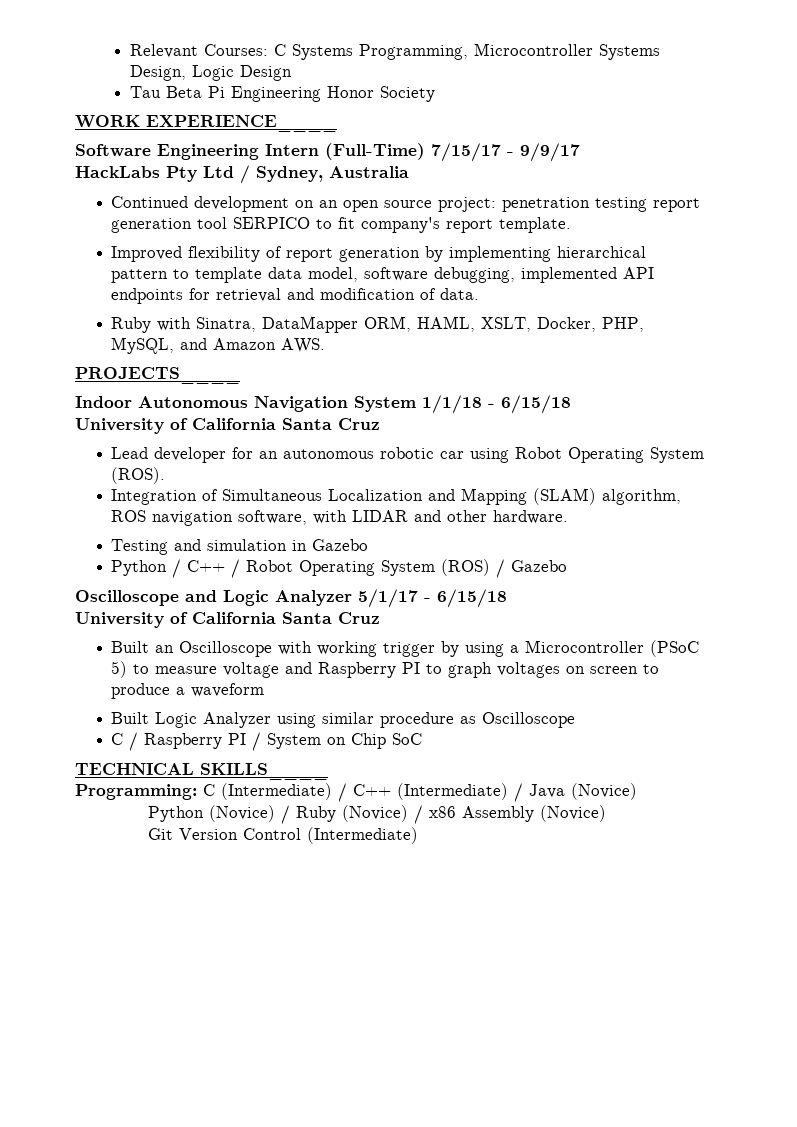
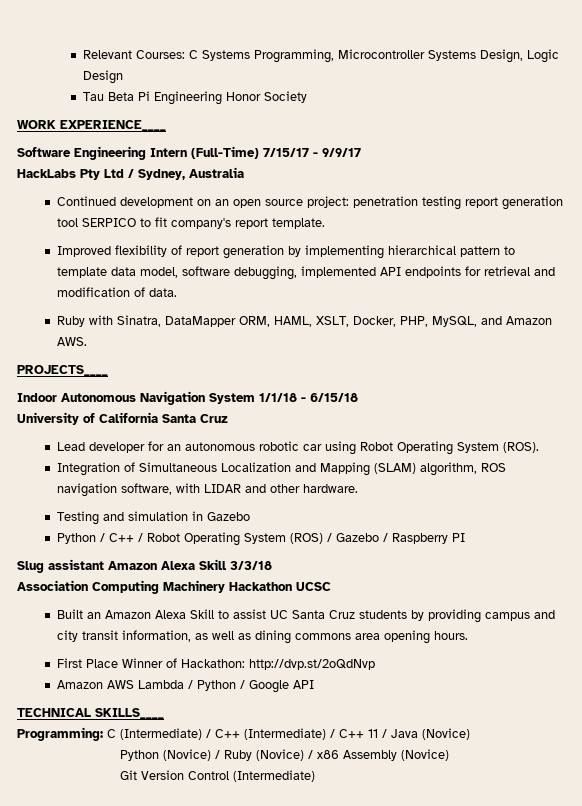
[75,589,507,608] [75,612,380,628] [111,640,700,657] [111,661,660,678] [111,683,265,699] [111,712,576,728] [111,732,423,751] // Oscilloscope and Logic Analyzer 5/1/17 - 6/15/18 // University of California Santa Cruz // Built an Oscilloscope with working trigger by using a Microcontroller (PSoC 5) to measure voltage and Raspberry PI to graph voltages on screen to produce a waveform // Built Logic Analyzer using similar procedure as Oscilloscope // C / Raspberry PI / System on Chip SoC -> [382,533,465,544] [17,559,272,573] [17,580,331,594] [56,609,555,623] [56,630,468,644] [56,658,375,670] [56,680,314,693] / Raspberry PI // Slug assistant Amazon Alexa Skill 3/3/18 // Association Computing Machinery Hackathon UCSC // Built an Amazon Alexa Skill to assist UC Santa Cruz students by providing campus and city transit information, as well as dining commons area opening hours. // First Place Winner of Hackathon: http://dvp.st/2oQdNvp // Amazon AWS Lambda / Python / Google API
(523, 792) none -> [339,729,387,738] C++ 11 /

